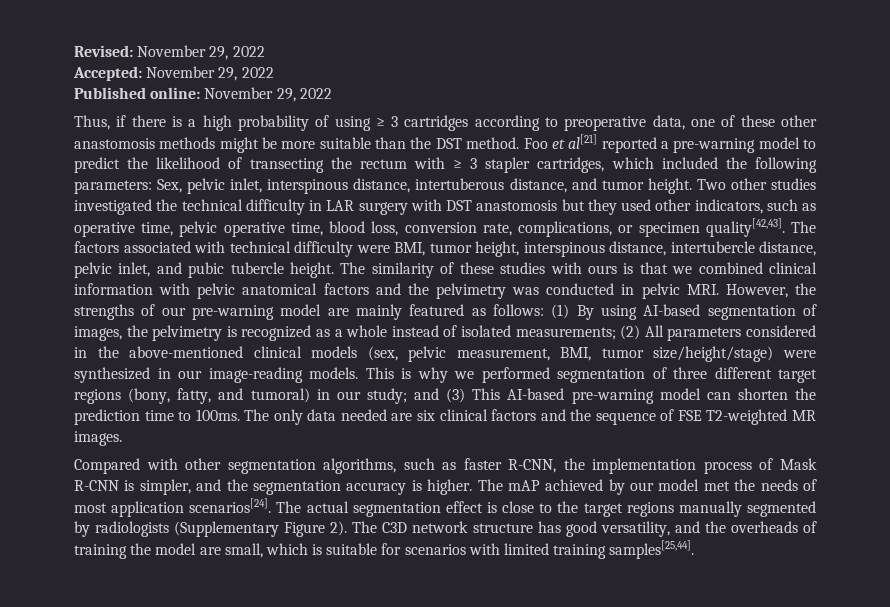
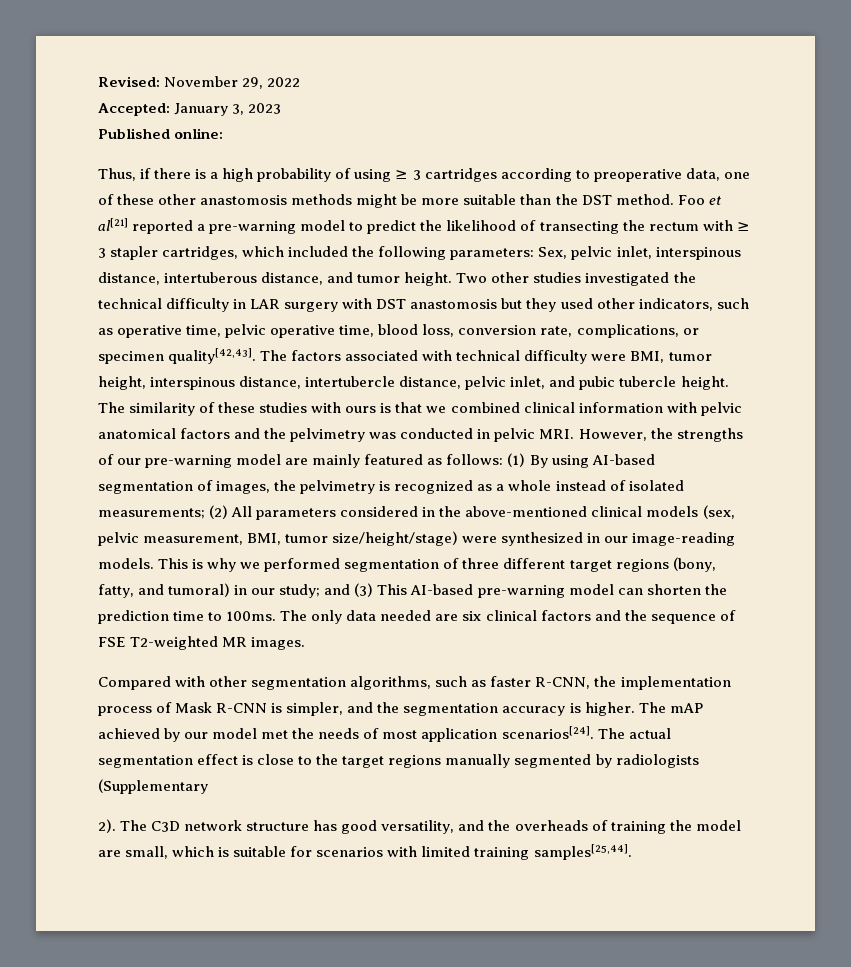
[146,66,274,81] November 29, 2022 -> [174,103,282,116] January 3, 2023
[204,87,332,102] November 29, 2022 -> (224, 133) none
[284,522,326,537] Figure -> (208, 786) //

